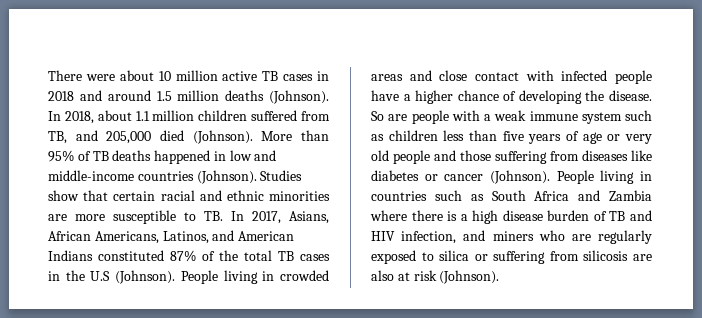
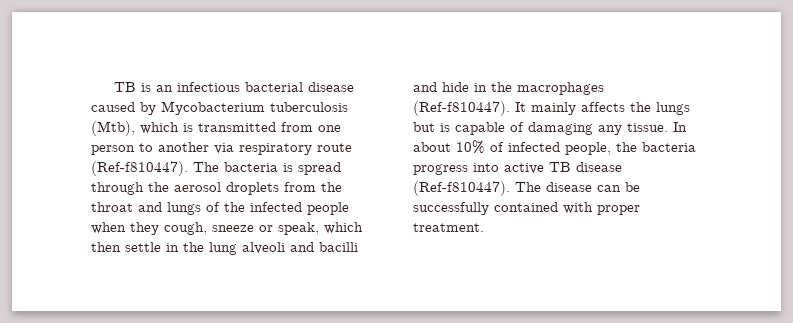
[48,70,329,81] [48,90,329,104] [48,110,330,124] [48,130,329,144] [48,150,277,164] [48,170,303,184] [48,190,330,201] [48,210,329,224] [48,230,295,244] [48,250,330,262] [48,270,329,284] [371,70,652,84] [371,90,652,104] [371,110,652,124] [371,130,652,144] [371,150,652,164] [371,170,652,184] [371,190,652,201] [370,210,652,224] [371,230,652,244] [371,250,652,264] [371,270,500,284] There were about 10 million active TB cases in 2018 and around 1.5 million deaths (Johnson). In 2018, about 1.1 million children suffered from TB, and 205,000 died (Johnson). More than 95% of TB deaths happened in low and middle-income countries (Johnson). Studies show that certain racial and ethnic minorities are more susceptible to TB. In 2017, Asians, African Americans, Latinos, and American Indians constituted 87% of the total TB cases in the U.S (Johnson). People living in crowded areas and close contact with infected people have a higher chance of developing the disease. So are people with a weak immune system such as children less than five years of age or very old people and those suffering from diseases like diabetes or cancer (Johnson). People living in countries such as South Africa and Zambia where there is a high disease burden of TB and HIV infection, and miners who are regularly exposed to silica or suffering from silicosis are also at risk (Johnson). -> [114,82,355,92] [91,101,348,115] [91,121,341,136] [91,142,352,155] [91,161,341,176] [91,182,342,195] [91,202,349,215] [91,222,363,235] [91,242,358,255] [413,82,604,95] [413,101,690,116] [413,122,687,135] [413,140,696,155] [413,162,622,175] [413,181,640,196] [413,202,640,215] [413,223,484,232] TB is an infectious bacterial disease caused by Mycobacterium tuberculosis (Mtb), which is transmitted from one person to another via respiratory route (Ref-f810447). The bacteria is spread through the aerosol droplets from the throat and lungs of the infected people when they cough, sneeze or speak, which then settle in the lung alveoli and bacilli and hide in the macrophages (Ref-f810447). It mainly affects the lungs but is capable of damaging any tissue. In about 10% of infected people, the bacteria progress into active TB disease (Ref-f810447). The disease can be successfully contained with proper treatment.

